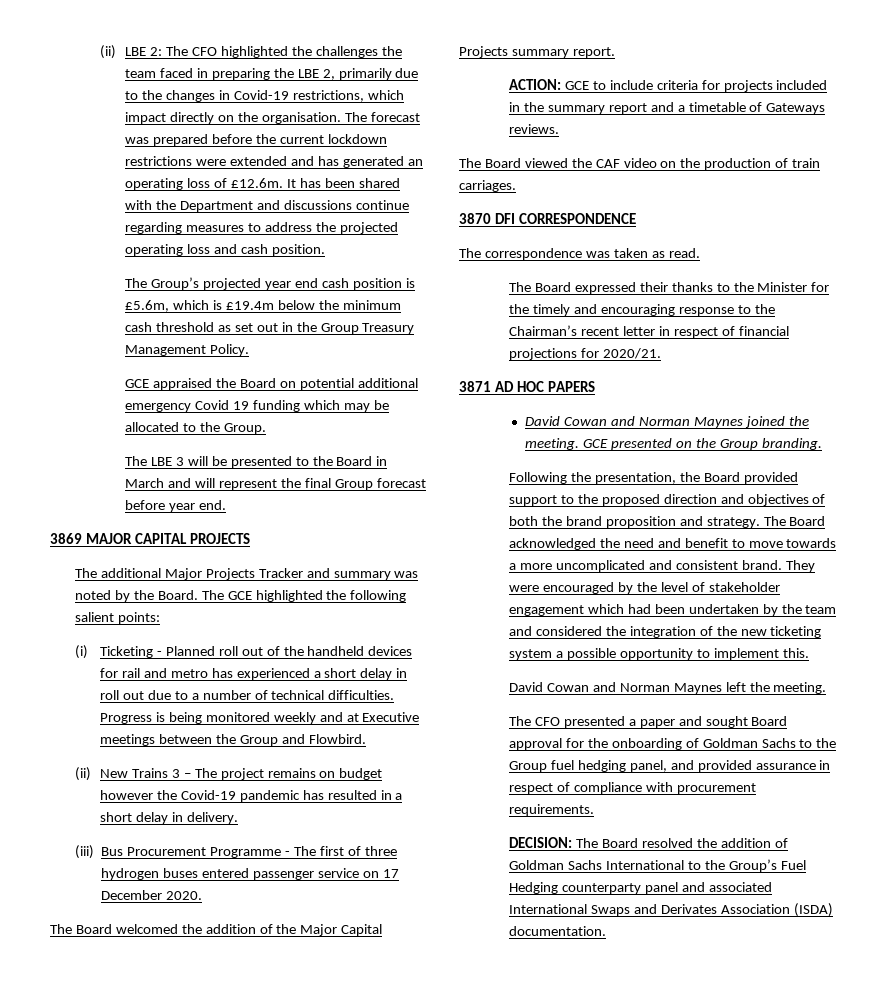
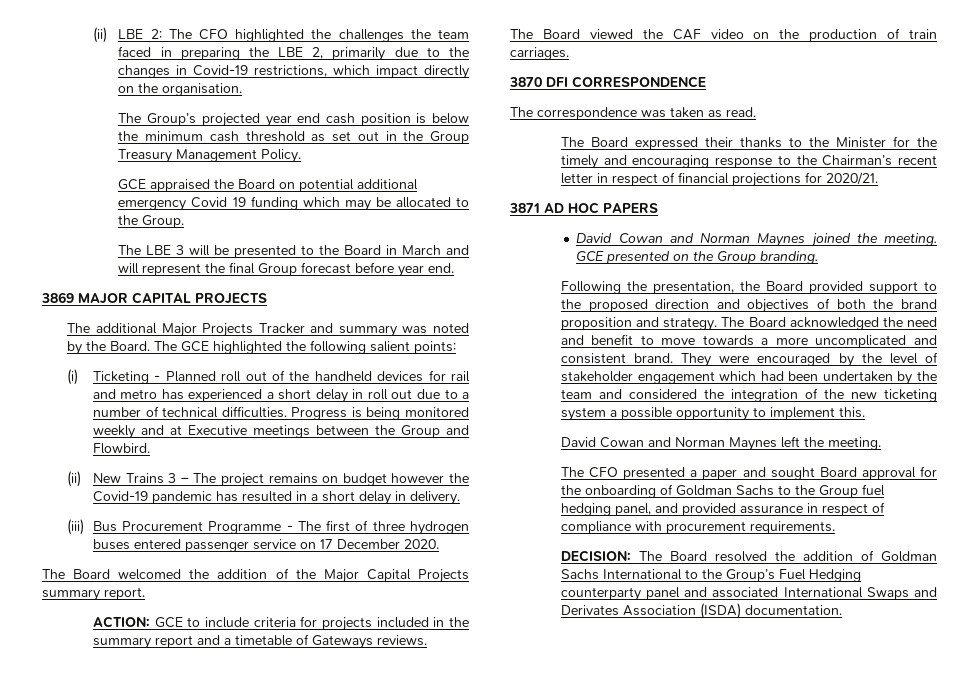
[344,112,420,122] [125,134,387,146] [125,156,423,168] [125,178,400,190] [125,200,409,212] [125,222,398,234] [125,244,325,256] The forecast was prepared before the current lockdown restrictions were extended and has generated an operating loss of £12.6m. It has been shared with the Department and discussions continue regarding measures to address the projected operating loss and cash position. -> (243, 89) none
[125,300,274,312] £5.6m, which is £19.4m -> (427, 118) none

